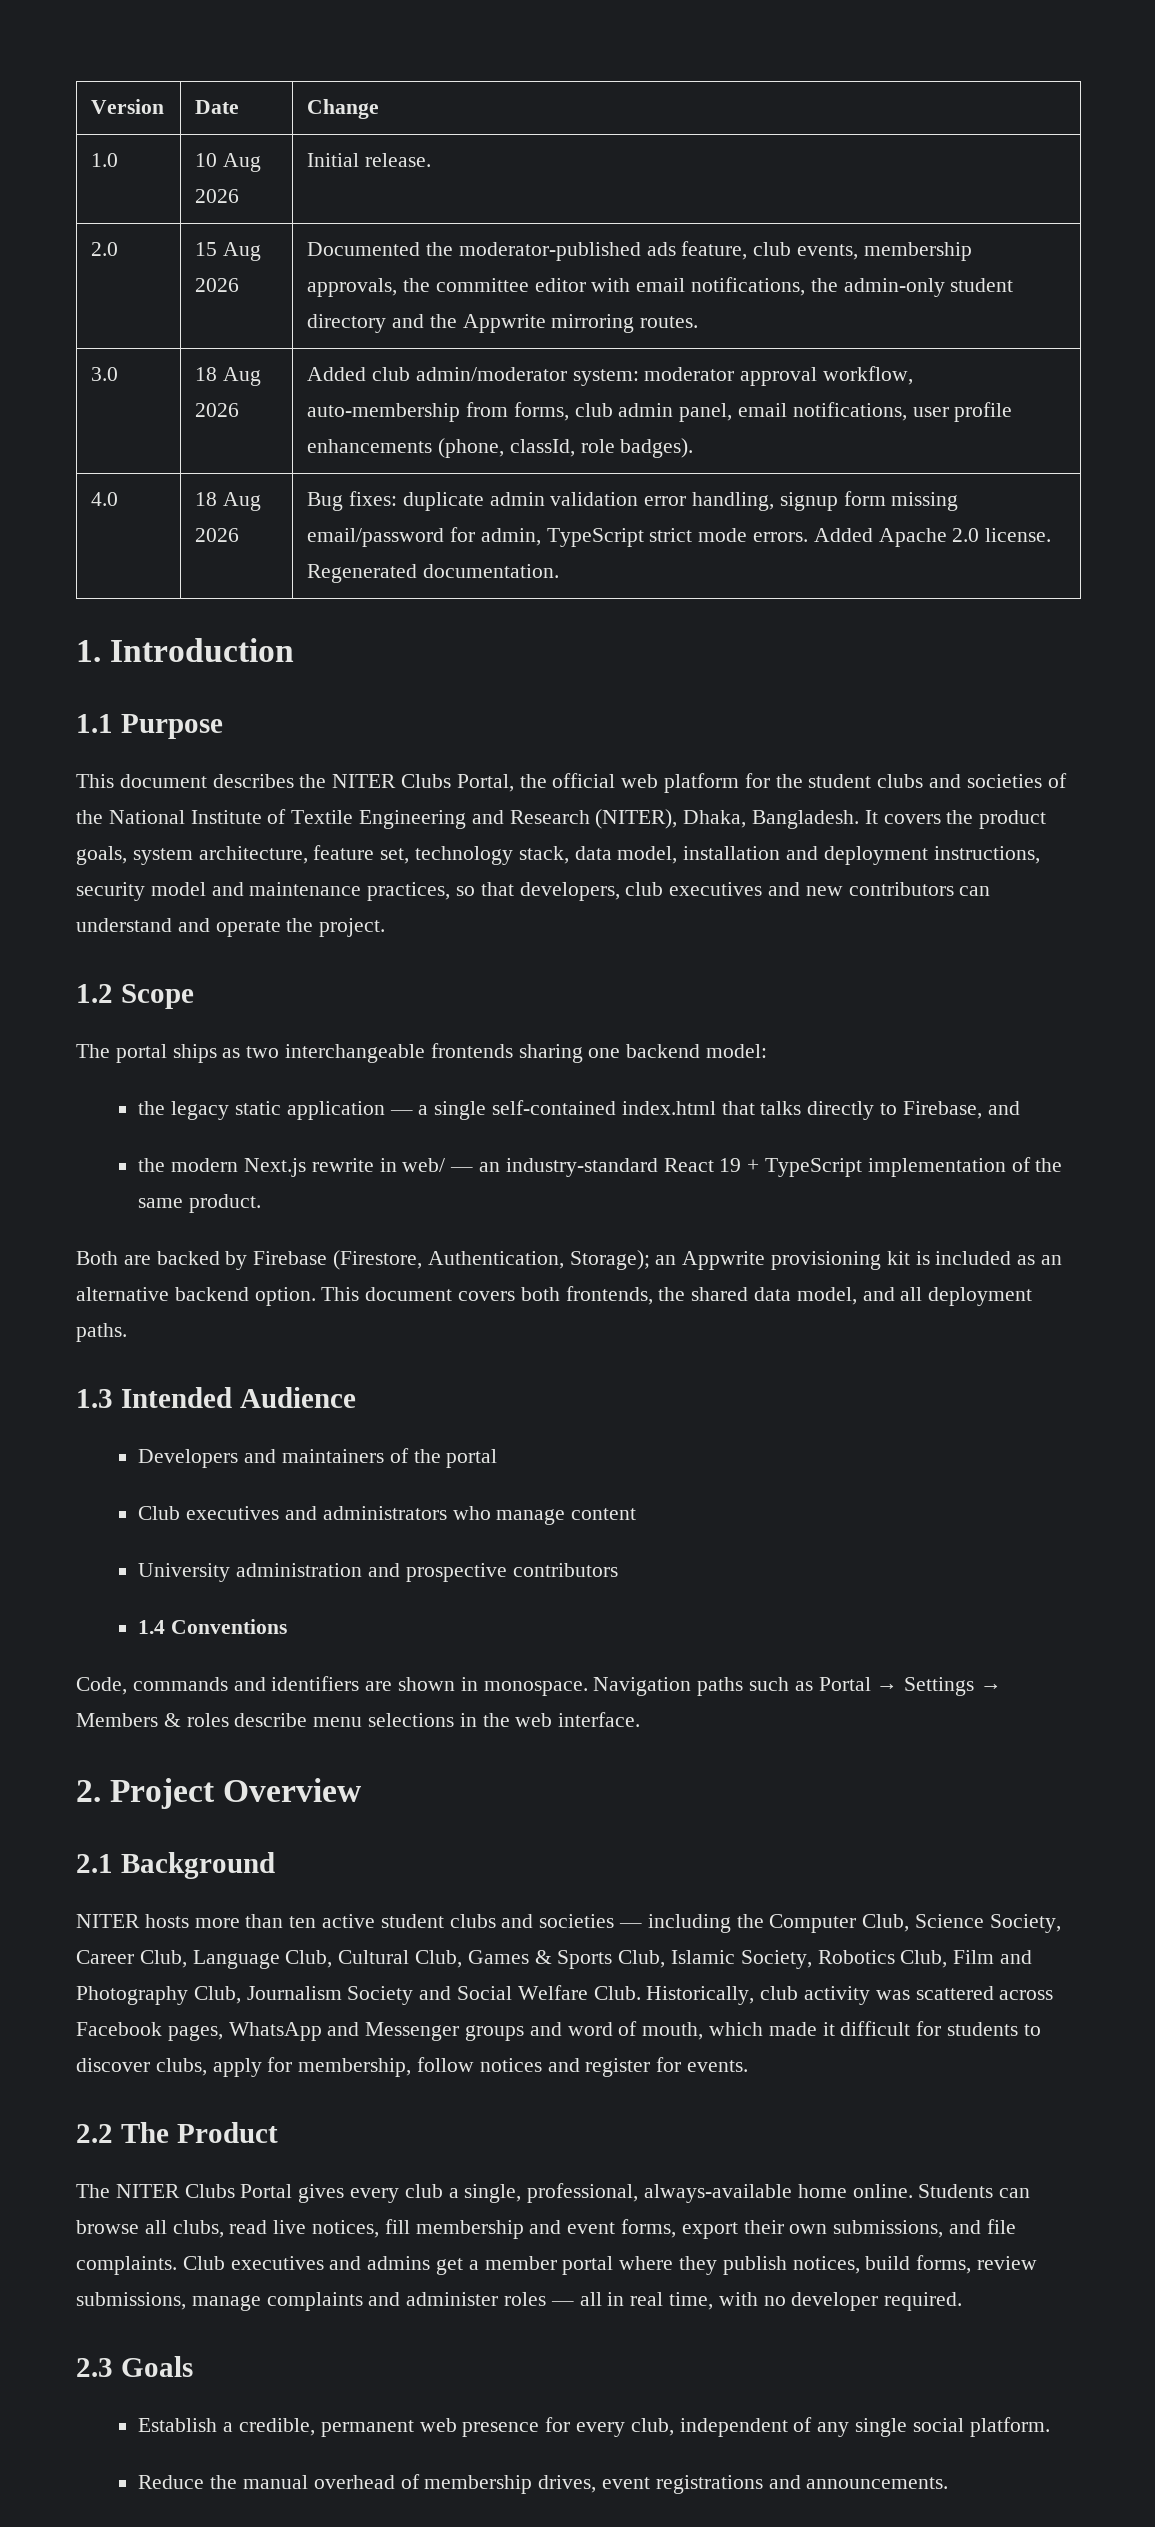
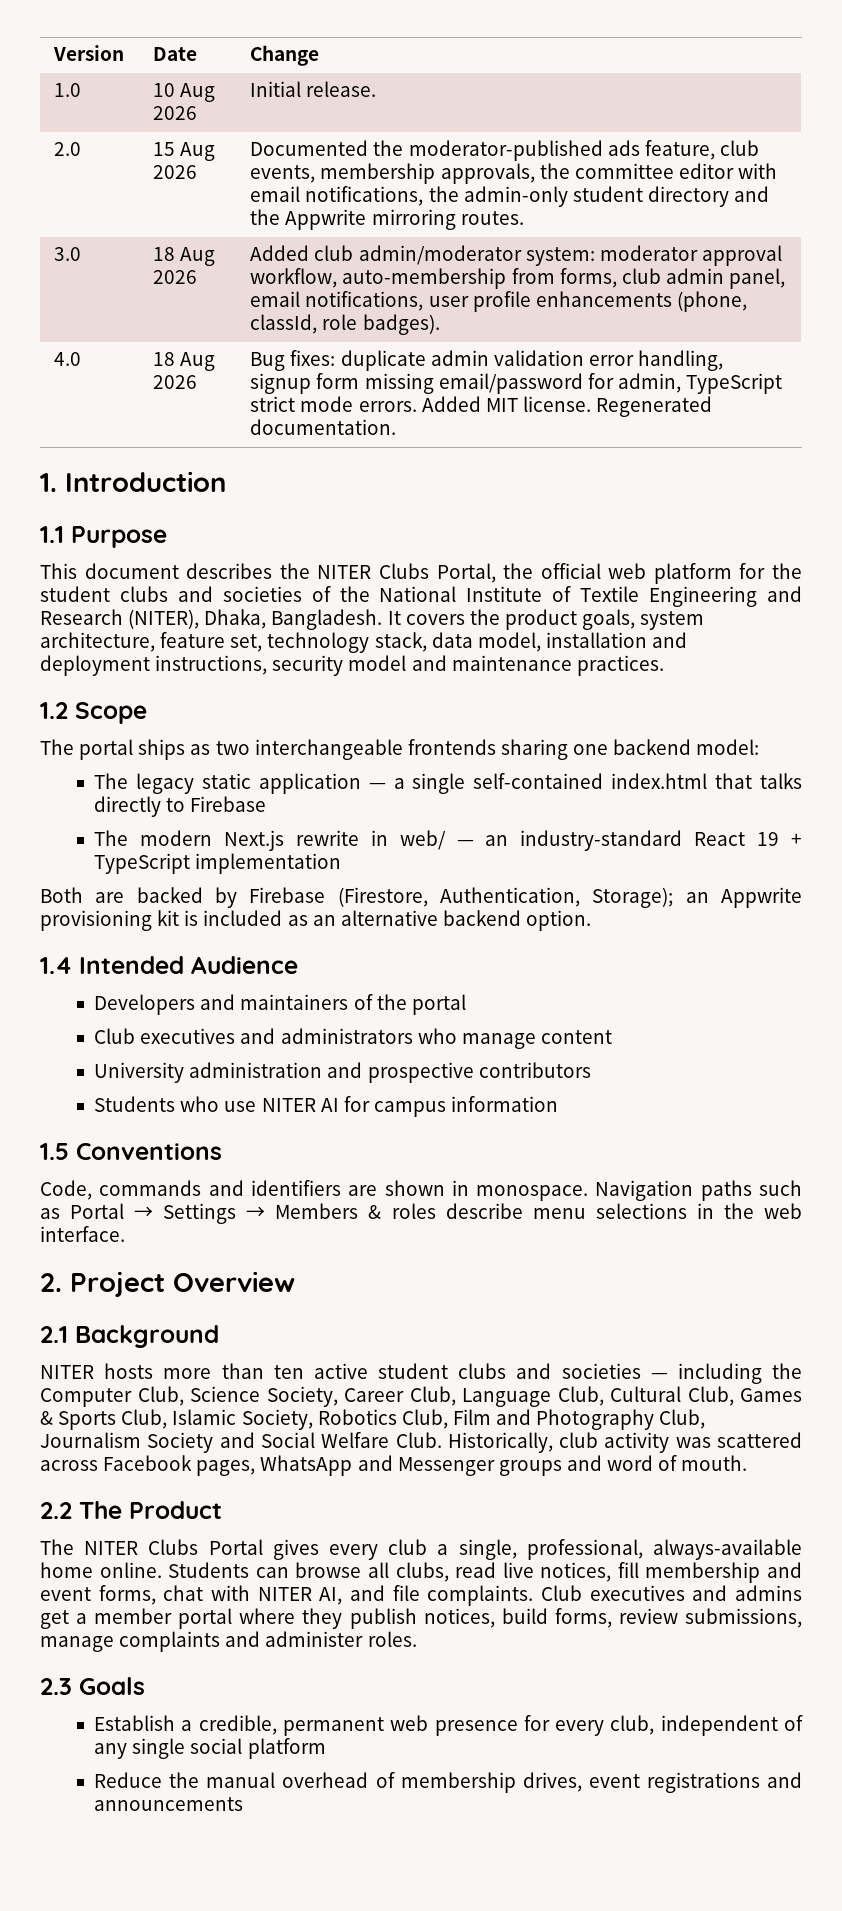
[878,528,980,547] Apache 2.0 -> [485,398,518,412] MIT
[367,882,991,901] [76,918,386,937] practices, so that developers, club executives and new contributors can understand and operate the project. -> [576,655,664,676] practices.
[138,1101,166,1115] the -> [94,773,129,789] The
[902,1101,1020,1119] [138,1158,166,1172] Firebase, and // the -> [190,796,267,812] [94,830,129,846] Firebase // The
[1011,1157,1063,1172] [138,1194,262,1213] of the same product. -> (342, 863) none
[321,1286,1033,1306] [76,1323,127,1342] [76,1389,113,1408] This document covers both frontends, the shared data model, and all deployment paths. // 1.3 -> [40,957,72,974] // 1.4
[138,1620,166,1634] 1.4 -> [94,1096,559,1117] [40,1143,69,1160] Students who use NITER AI for campus information // 1.5
[642,2021,1041,2040] [76,2057,749,2077] mouth, which made it difficult for students to discover clubs, apply for membership, follow notices and register for events. -> [681,1455,748,1471] mouth.
[681,2220,944,2239] export their own submissions, -> [163,1585,343,1605] chat with NITER AI,
[504,2292,963,2311] roles — all in real time, with no developer required. -> [367,1631,417,1647] roles.
[969,2417,1050,2437] platform. -> [247,1738,326,1759] platform
[806,2477,949,2489] announcements. -> [94,1797,244,1811] announcements

